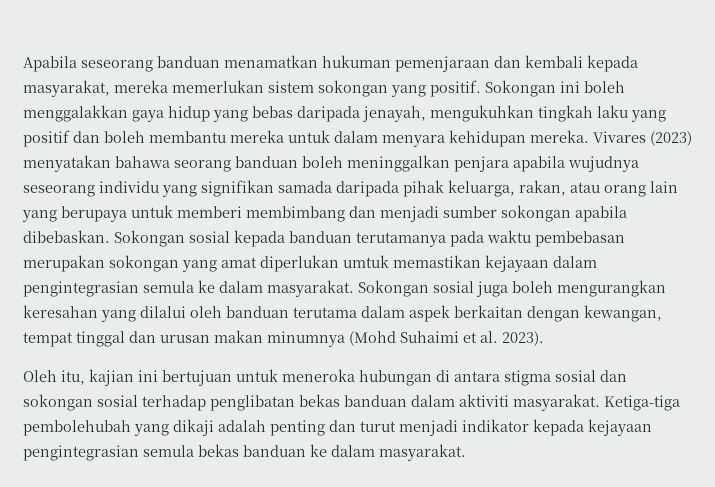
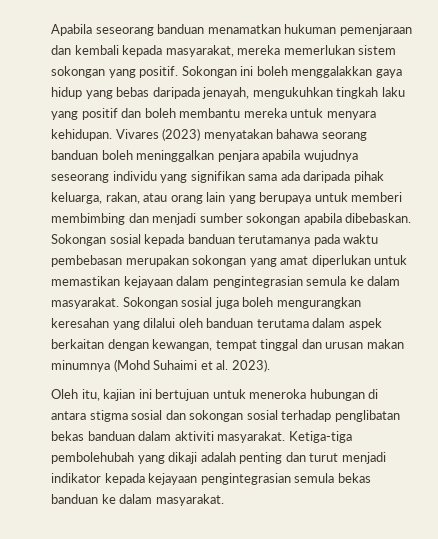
[334,130,589,147] dalam menyara kehidupan mereka. -> [326,111,376,120] [51,129,112,141] menyara kehidupan.
[278,181,332,193] samada -> [248,171,300,181] sama ada
[246,206,345,222] membimbang -> [51,213,125,225] membimbing
[343,255,389,268] umtuk -> [374,255,408,265] untuk

